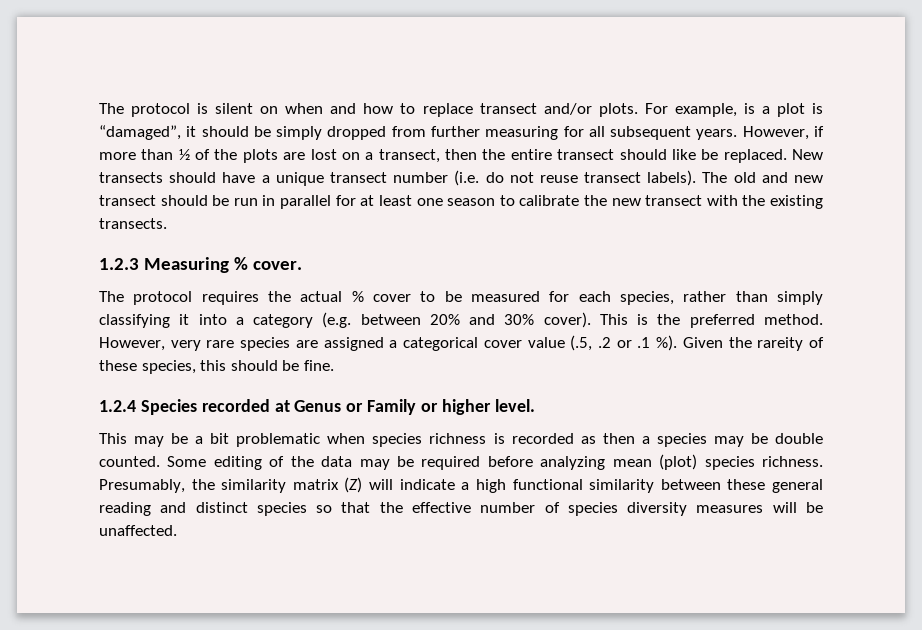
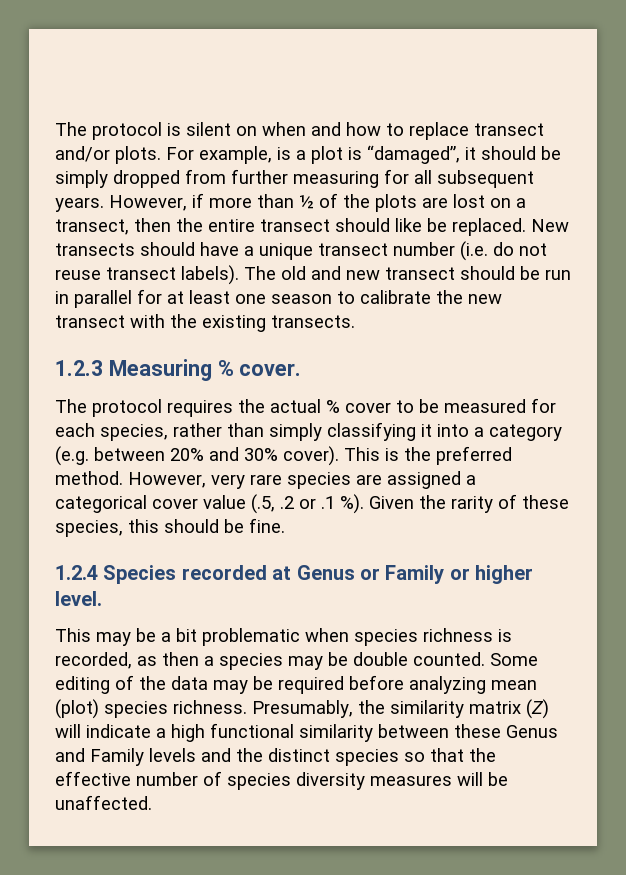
[757,337,804,351] rareity -> [451,496,493,513] rarity
[511,433,574,444] recorded -> [55,652,132,669] recorded,
[771,479,823,493] [99,502,187,516] general reading and -> [506,725,558,738] [55,748,263,766] Genus and Family levels and the

